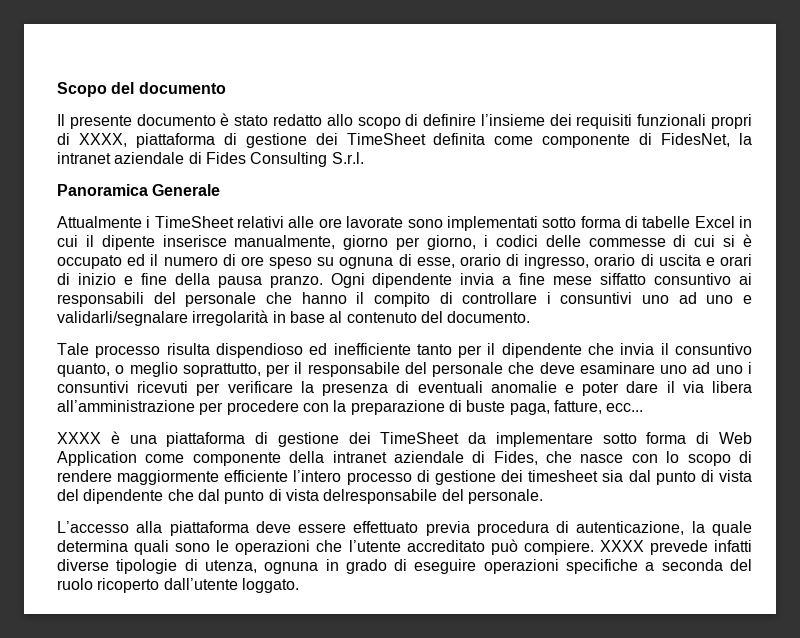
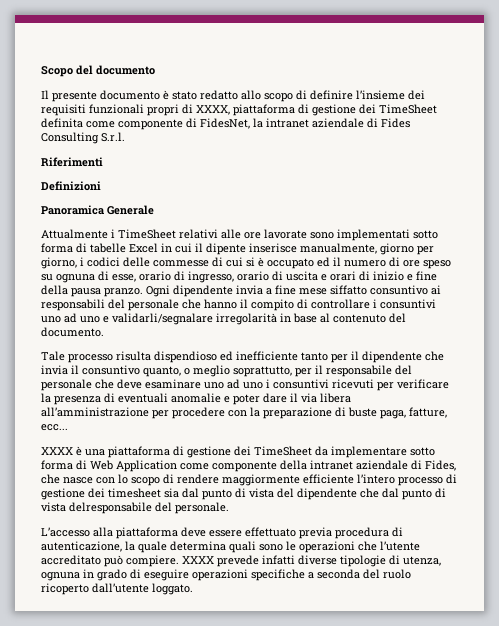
(364, 158) none -> [41,157,103,167] [41,181,101,191] // Riferimenti // Definizioni

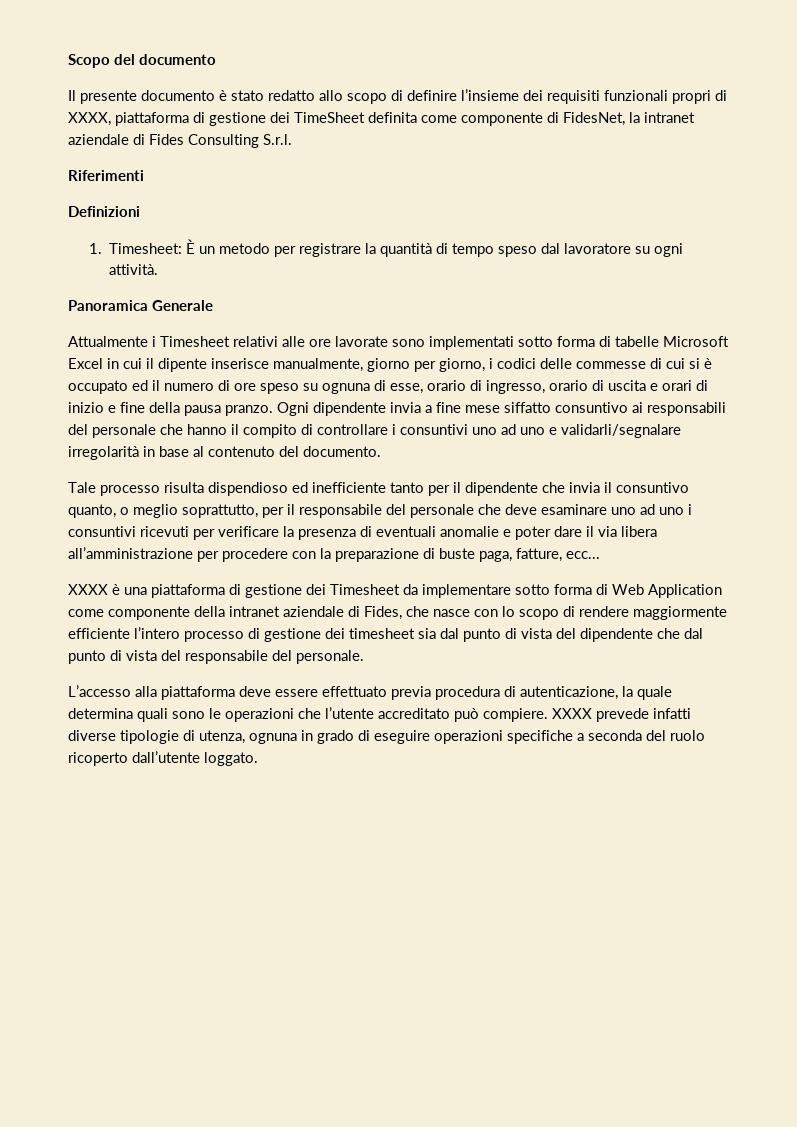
(101, 186) none -> [88,239,684,257] [109,264,159,275] // 1. Timesheet: È un metodo per registrare la quantità di tempo speso dal lavoratore su ogni attività.
[118,229,176,239] TimeSheet -> [160,336,230,347] Timesheet
(126, 248) none -> [663,336,729,347] Microsoft
[254,446,312,456] TimeSheet -> [330,584,400,595] Timesheet
[69,502,152,514] delresponsabile -> [161,650,268,664] del responsabile

